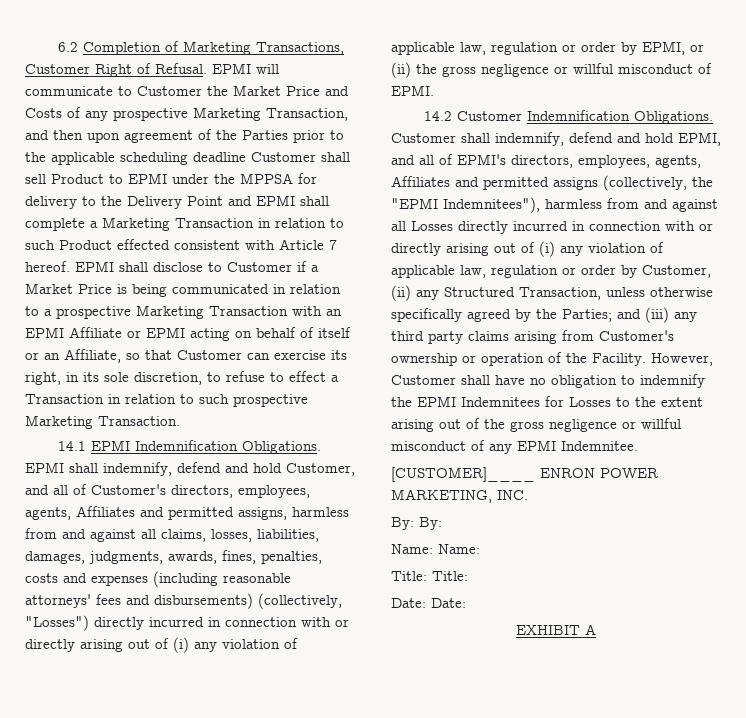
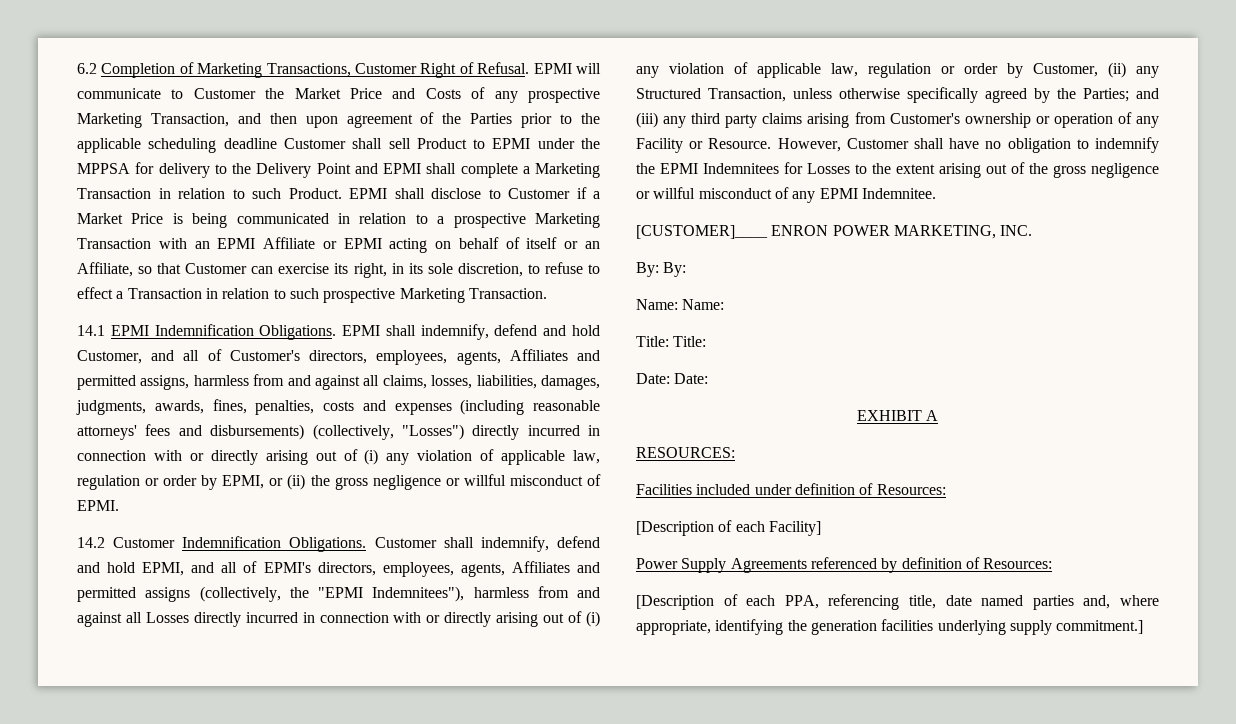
[59,239,337,250] [25,261,70,272] Product effected consistent with Article 7 hereof. -> [288,188,342,199] Product.
[566,353,646,366] the Facility. -> [1136,116,1159,128] [636,138,772,153] any Facility or Resource.
(596, 629) none -> [636,447,735,458] [636,483,946,495] [636,520,821,536] [636,557,1053,573] [636,594,1159,610] [636,619,1144,635] // RESOURCES: // Facilities included under definition of Resources: // [Description of each Facility] // Power Supply Agreements referenced by definition of Resources: // [Description of each PPA, referencing title, date named parties and, where appropriate, identifying the generation facilities underlying supply commitment.]

